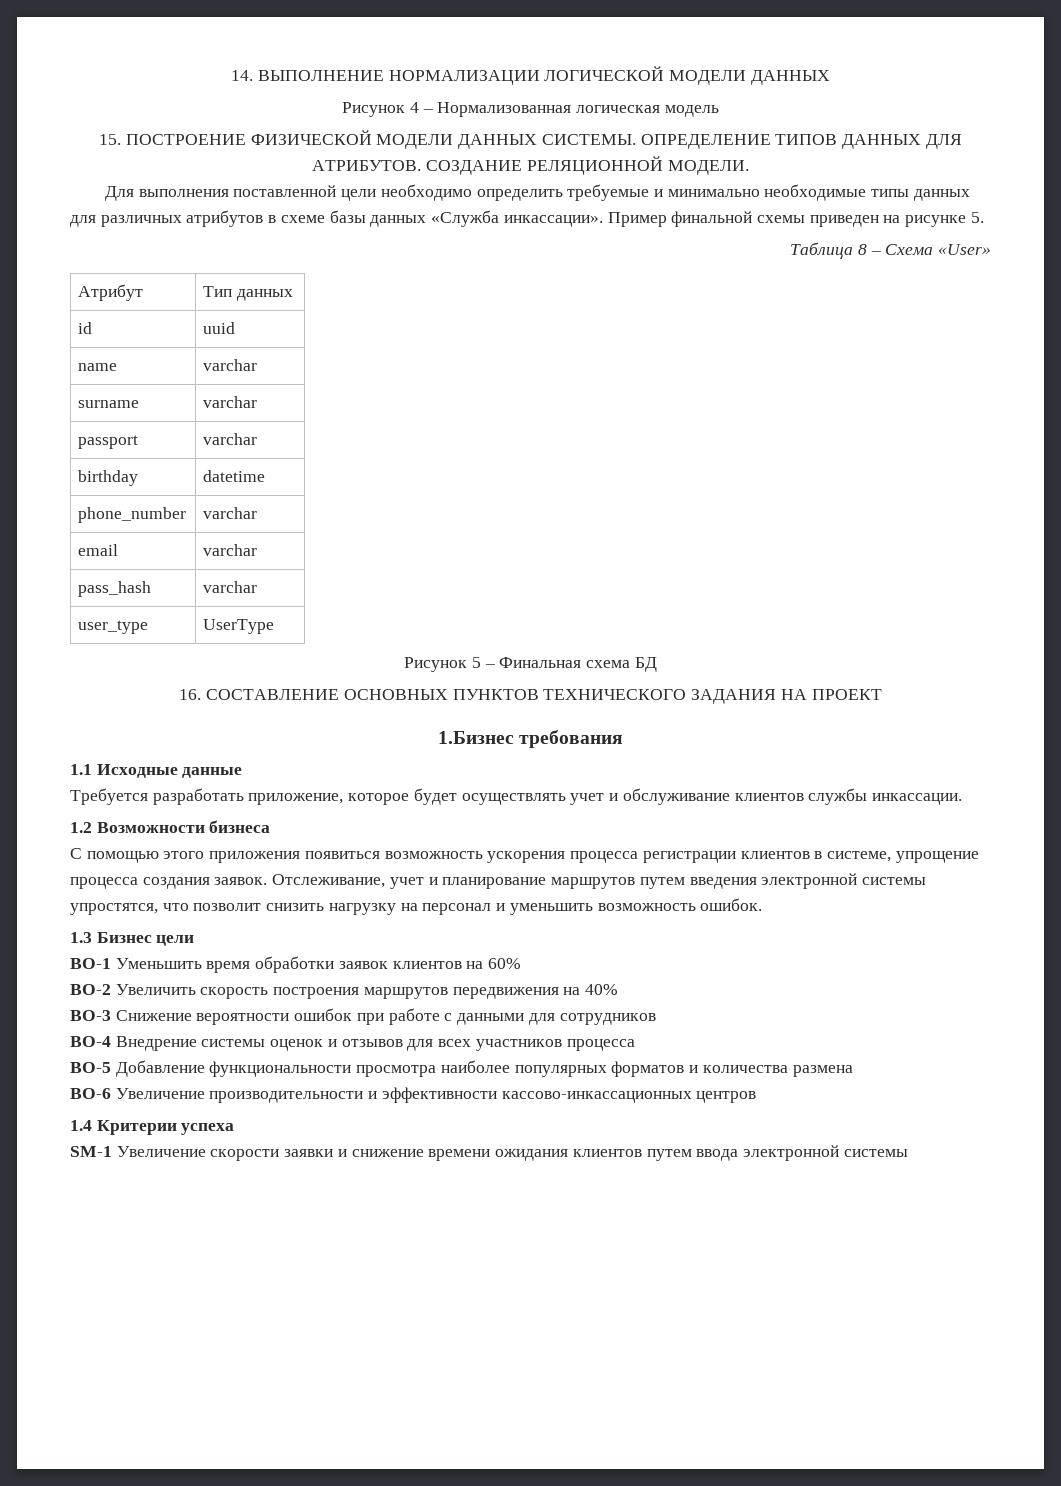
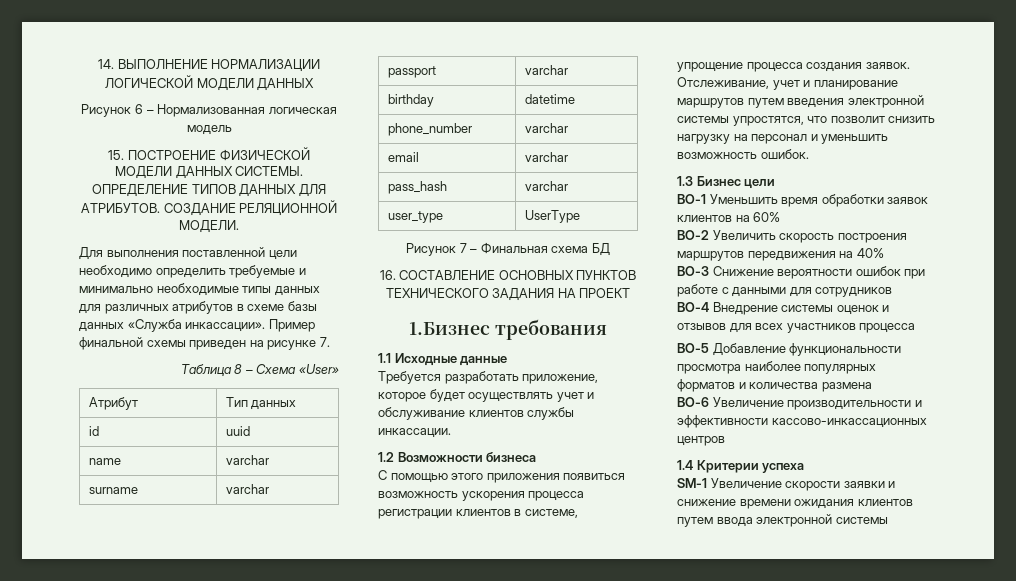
[409,102,419,113] 4 -> [134,104,143,114] 6
[970,212,984,223] 5. -> [319,337,330,347] 7.
[471,657,481,668] 5 -> [459,243,467,253] 7

